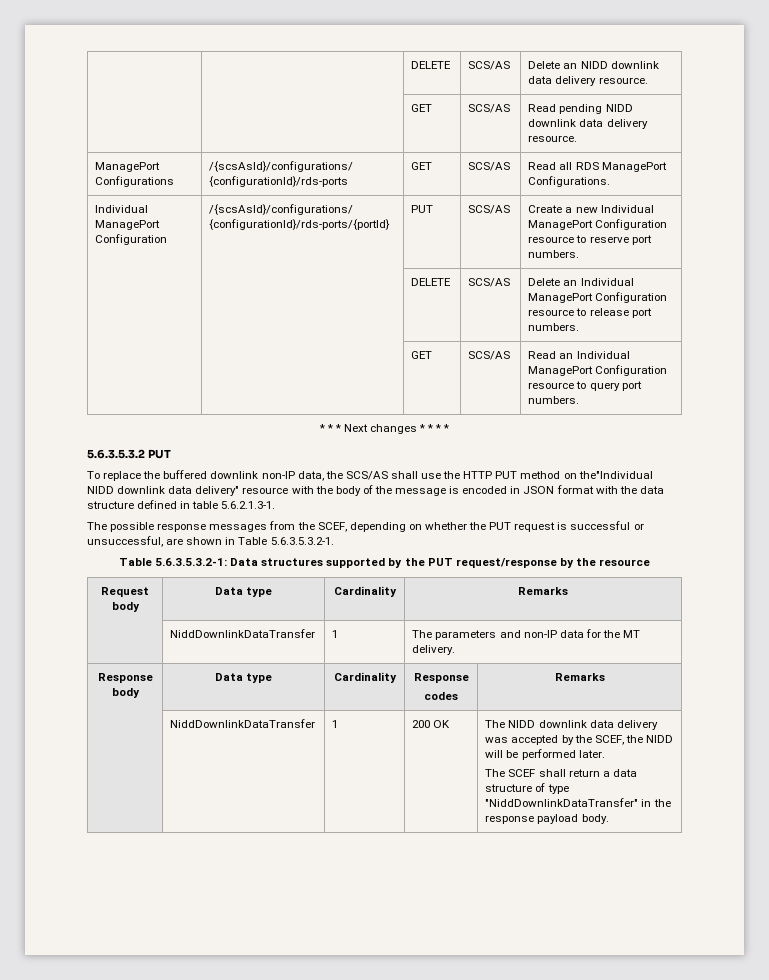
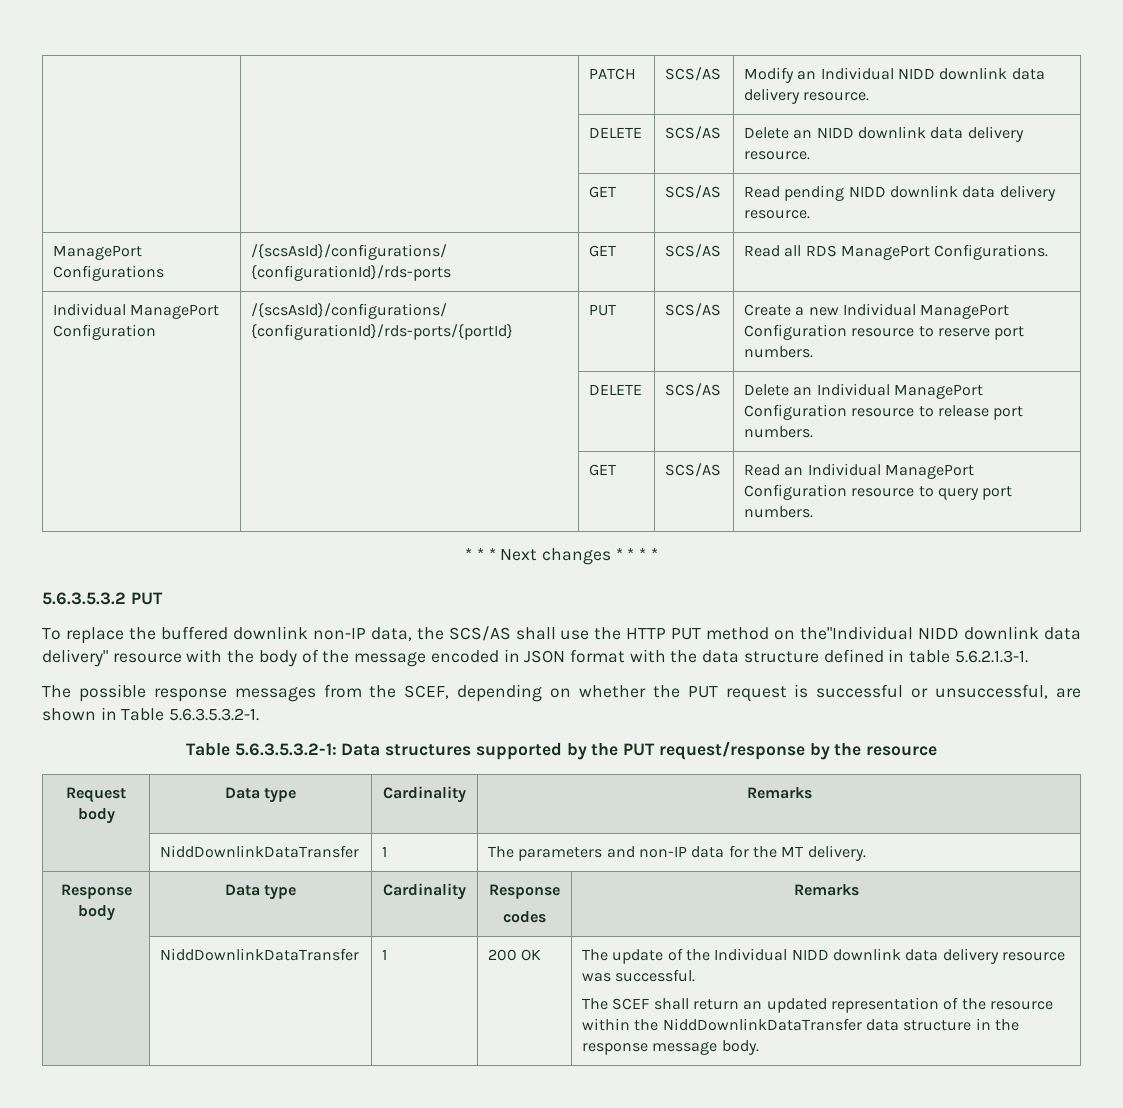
(411, 65) | -> [589,68,637,80] [665,67,722,81] [744,67,1045,83] [744,88,870,104] | | PATCH | SCS/AS | Modify an Individual NIDD downlink data delivery resource. // |
[449,486,460,494] is -> (427, 659) none
[508,720,658,730] [485,735,674,745] [485,749,605,760] [485,769,637,777] [485,783,569,794] [485,798,639,807] NIDD downlink data delivery was accepted by the SCEF, the NIDD will be performed later. // The SCEF shall return a data structure of type "NiddDownlinkDataTransfer" -> [612,948,1065,964] [582,969,696,982] [582,997,1053,1013] [582,1018,972,1031] update of the Individual NIDD downlink data delivery resource was successful. // The SCEF shall return an updated representation of the resource within the NiddDownlinkDataTransfer data structure
[537,814,579,824] payload -> [652,1041,718,1055] message

